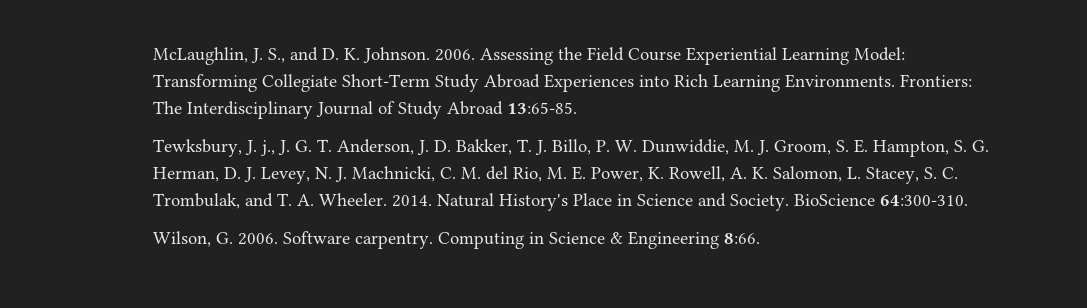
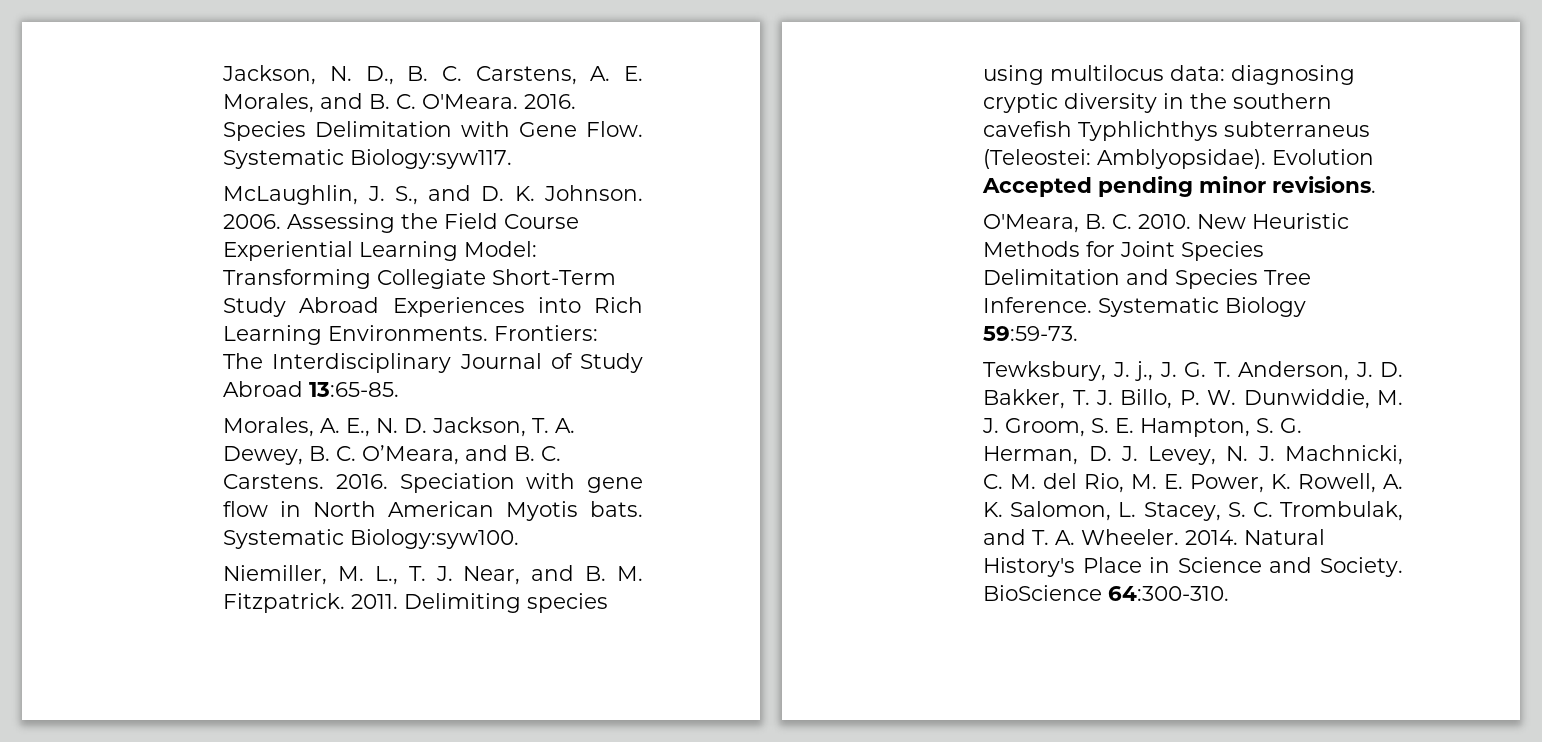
(153, 56) none -> [222,65,643,85] [223,93,577,113] [223,121,643,141] [223,149,513,169] Jackson, N. D., B. C. Carstens, A. E. Morales, and B. C. O'Meara. 2016. Species Delimitation with Gene Flow. Systematic Biology:syw117. //
(578, 108) none -> [223,417,576,437] [223,445,562,465] [223,473,643,493] [223,501,644,521] [223,529,520,549] [223,565,643,585] [223,593,609,613] [983,65,1356,85] [983,93,1333,113] [983,121,1371,141] [983,149,1375,169] [982,176,1377,197] [983,213,1350,233] [983,241,1265,261] [983,269,1312,289] [983,297,1307,317] [983,326,1079,341] // Morales, A. E., N. D. Jackson, T. A. Dewey, B. C. O’Meara, and B. C. Carstens. 2016. Speciation with gene flow in North American Myotis bats. Systematic Biology:syw100. // Niemiller, M. L., T. J. Near, and B. M. Fitzpatrick. 2011. Delimiting species using multilocus data: diagnosing cryptic diversity in the southern cavefish Typhlichthys subterraneus (Teleostei: Amblyopsidae). Evolution Accepted pending minor revisions. // O'Meara, B. C. 2010. New Heuristic Methods for Joint Species Delimitation and Species Tree Inference. Systematic Biology 59:59-73.
[153,231,761,249] // Wilson, G. 2006. Software carpentry. Computing in Science & Engineering 8:66. -> (1230, 593) none

